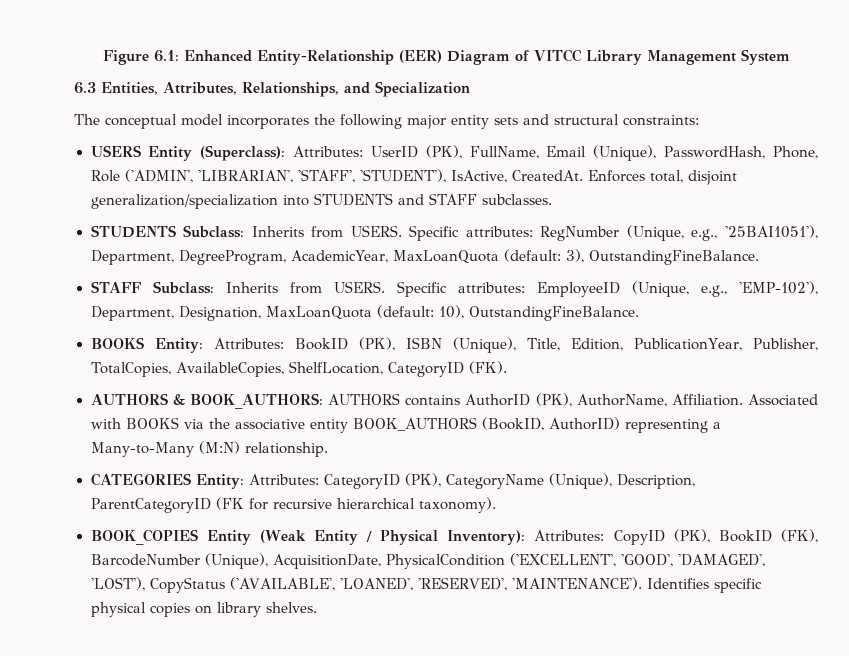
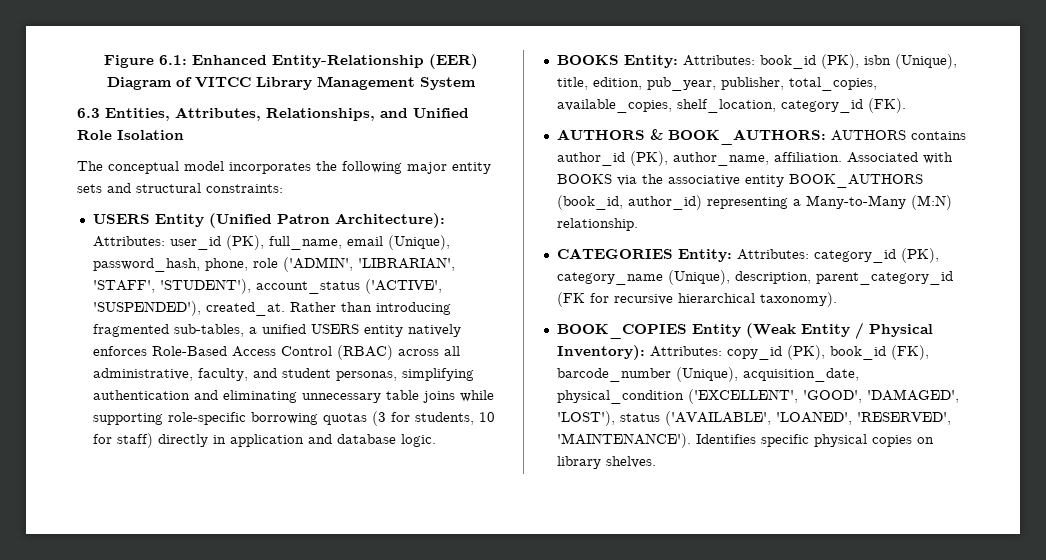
[375,81,470,97] Specialization -> [413,108,469,118] [77,130,184,140] Unified Role Isolation
[200,145,819,161] [90,169,738,185] [90,193,553,209] [90,225,818,241] [90,249,760,265] [90,281,819,297] [90,305,639,321] [90,337,818,353] [90,361,465,377] (Superclass): Attributes: UserID (PK), FullName, Email (Unique), PasswordHash, Phone, Role ('ADMIN', 'LIBRARIAN', 'STAFF', 'STUDENT'), IsActive, CreatedAt. Enforces total, disjoint generalization/specialization into STUDENTS and STAFF subclasses. // STUDENTS Subclass: Inherits from USERS. Specific attributes: RegNumber (Unique, e.g., '25BAI1051'), Department, DegreeProgram, AcademicYear, MaxLoanQuota (default: 3), OutstandingFineBalance. // STAFF Subclass: Inherits from USERS. Specific attributes: EmployeeID (Unique, e.g., 'EMP-102'), Department, Designation, MaxLoanQuota (default: 10), OutstandingFineBalance. // BOOKS Entity: Attributes: BookID (PK), ISBN (Unique), Title, Edition, PublicationYear, Publisher, TotalCopies, AvailableCopies, ShelfLocation, CategoryID -> [208,213,445,228] [92,235,450,250] [92,257,455,272] [92,279,442,294] [92,301,451,316] [92,324,461,337] [92,345,460,360] [92,368,474,381] [92,390,494,403] [92,411,495,426] [92,433,436,448] [556,54,957,69] [556,77,877,91] [556,99,863,113] (Unified Patron Architecture): Attributes: user_id (PK), full_name, email (Unique), password_hash, phone, role ('ADMIN', 'LIBRARIAN', 'STAFF', 'STUDENT'), account_status ('ACTIVE', 'SUSPENDED'), created_at. Rather than introducing fragmented sub-tables, a unified USERS entity natively enforces Role-Based Access Control (RBAC) across all administrative, faculty, and student personas, simplifying authentication and eliminating unnecessary table joins while supporting role-specific borrowing quotas (3 for students, 10 for staff) directly in application and database logic. // BOOKS Entity: Attributes: book_id (PK), isbn (Unique), title, edition, pub_year, publisher, total_copies, available_copies, shelf_location, category_id
[465,393,743,407] AuthorID (PK), AuthorName, Affiliation. -> [556,151,842,166] author_id (PK), author_name, affiliation.
[481,417,620,431] (BookID, AuthorID) -> [556,195,702,210] (book_id, author_id)
[324,473,696,489] [90,498,211,513] CategoryID (PK), CategoryName (Unique), Description, ParentCategoryID -> [813,248,939,263] [556,270,953,285] category_id (PK), category_name (Unique), description, parent_category_id
[613,529,818,545] [90,553,505,569] CopyID (PK), BookID (FK), BarcodeNumber (Unique), AcquisitionDate, PhysicalCondition -> [726,345,929,360] [556,367,859,382] [556,390,684,404] copy_id (PK), book_id (FK), barcode_number (Unique), acquisition_date, physical_condition
[149,577,225,593] CopyStatus -> [619,413,660,422] status

